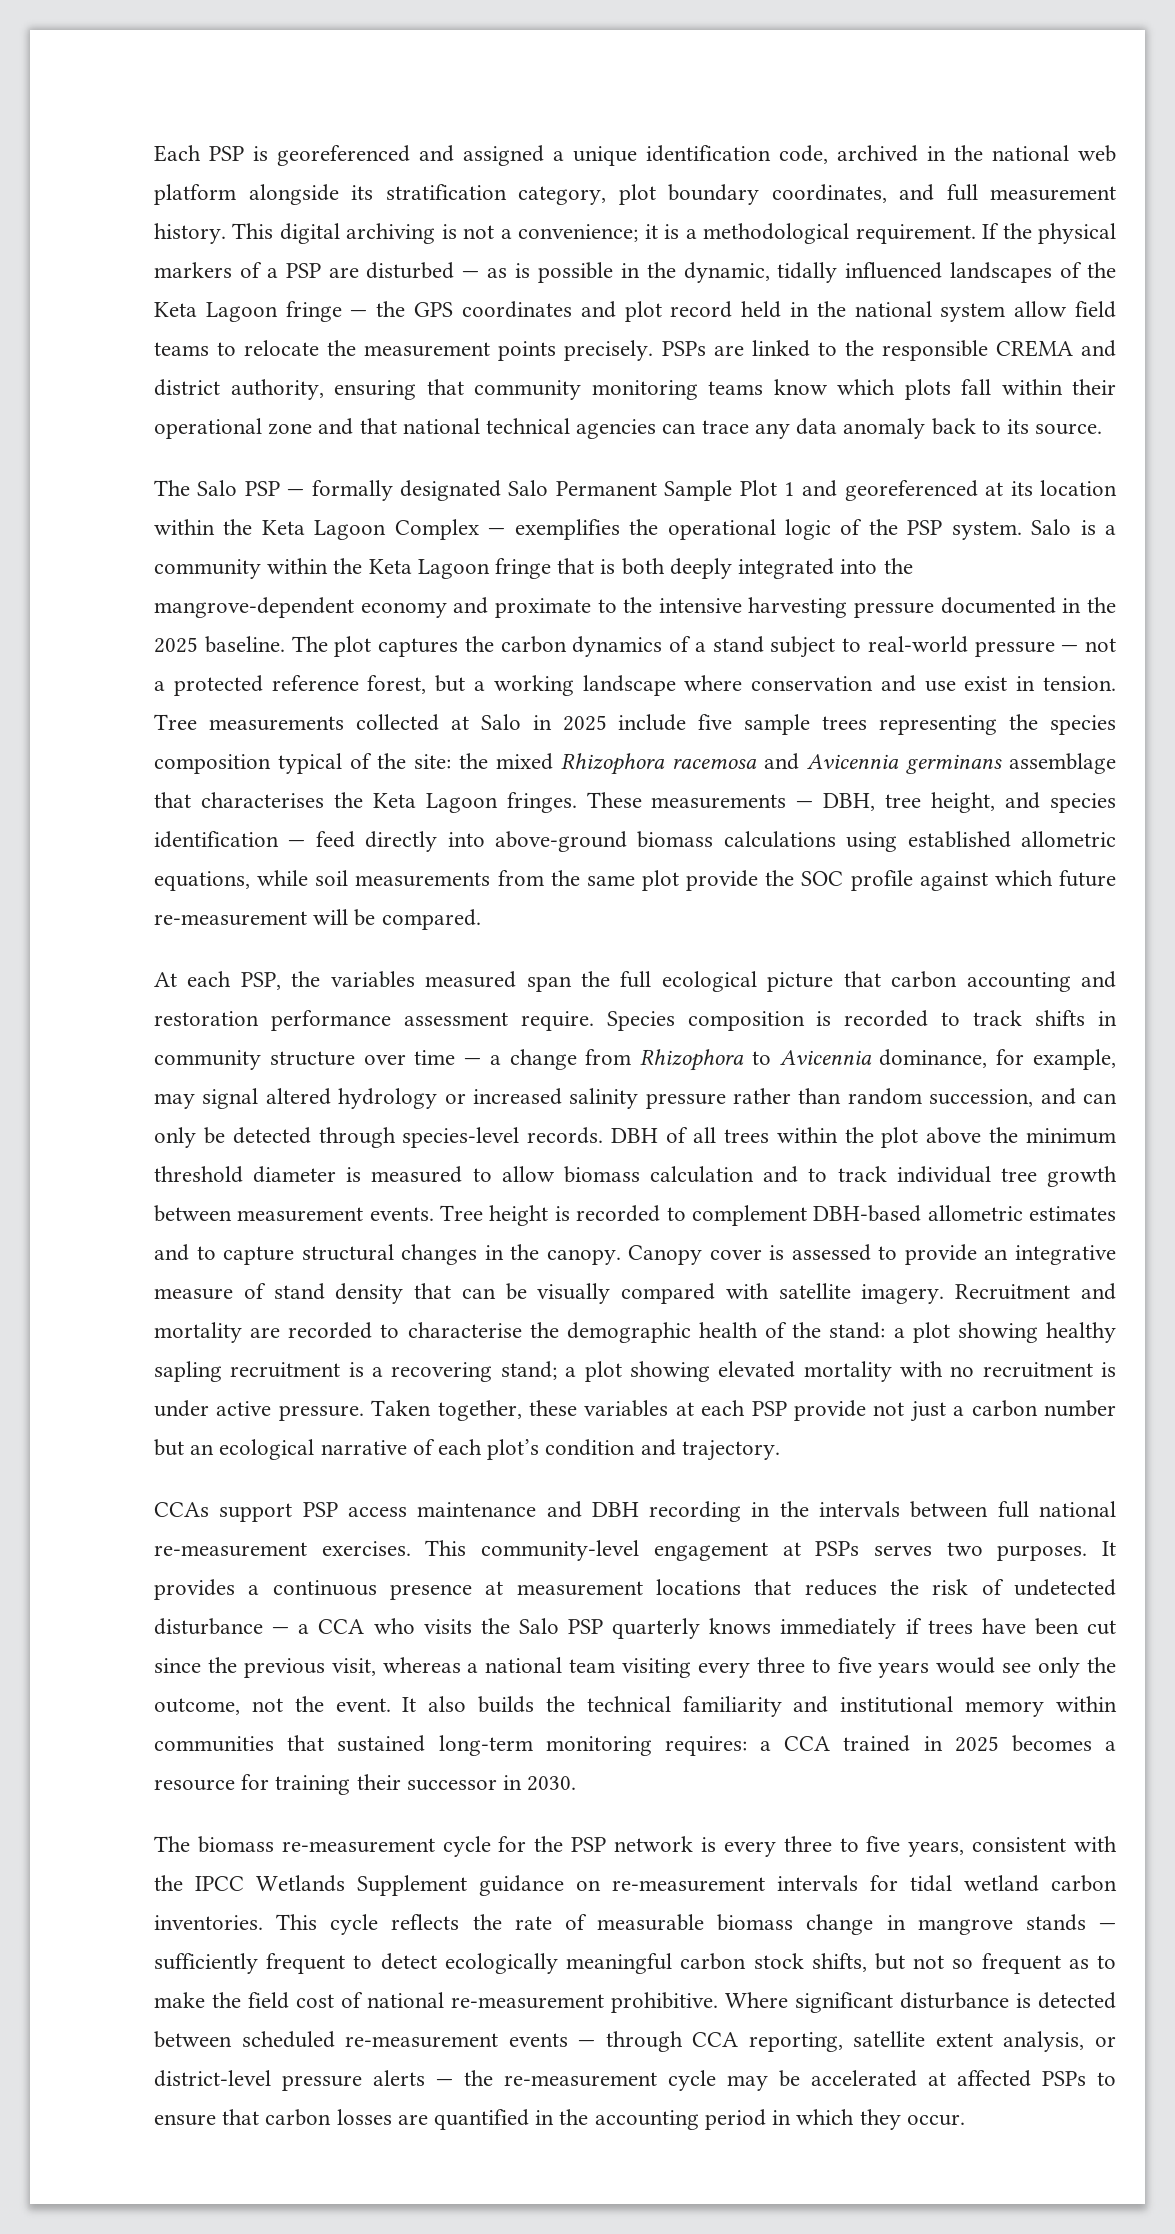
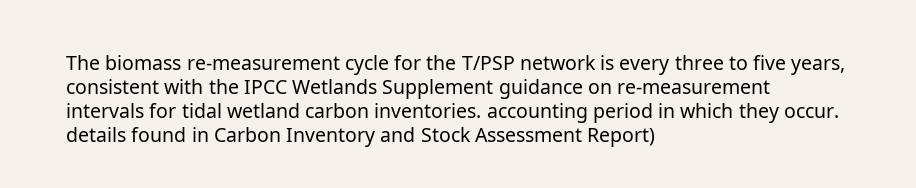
[154,145,1116,166] [154,184,1116,205] [154,223,1116,244] [154,262,1116,283] [154,301,1116,322] [154,340,1116,361] [154,379,1116,400] [154,418,1103,439] [154,480,1117,501] [154,519,1116,540] [154,558,913,579] [154,597,1116,618] [154,636,1116,658] [154,675,1117,696] [154,714,1116,735] [154,753,1116,775] [154,792,1116,813] [154,831,1116,852] [154,870,1116,891] [154,909,481,930] [154,971,1116,992] [154,1010,1117,1031] [154,1049,1116,1071] [154,1088,1117,1109] [154,1127,1116,1148] [154,1166,1117,1187] [154,1205,1116,1226] [154,1244,1116,1265] [154,1283,1116,1304] [154,1322,1116,1343] [154,1361,1116,1382] [154,1400,1116,1422] [154,1439,780,1461] [154,1501,1116,1522] [154,1540,1117,1561] [154,1579,1117,1600] [154,1618,1116,1639] [154,1657,1116,1678] [154,1696,1117,1717] [154,1735,1116,1756] [154,1774,577,1795] Each PSP is georeferenced and assigned a unique identification code, archived in the national web platform alongside its stratification category, plot boundary coordinates, and full measurement history. This digital archiving is not a convenience; it is a methodological requirement. If the physical markers of a PSP are disturbed — as is possible in the dynamic, tidally influenced landscapes of the Keta Lagoon fringe — the GPS coordinates and plot record held in the national system allow field teams to relocate the measurement points precisely. PSPs are linked to the responsible CREMA and district authority, ensuring that community monitoring teams know which plots fall within their operational zone and that national technical agencies can trace any data anomaly back to its source. // The Salo PSP — formally designated Salo Permanent Sample Plot 1 and georeferenced at its location within the Keta Lagoon Complex — exemplifies the operational logic of the PSP system. Salo is a community within the Keta Lagoon fringe that is both deeply integrated into the mangrove-dependent economy and proximate to the intensive harvesting pressure documented in the 2025 baseline. The plot captures the carbon dynamics of a stand subject to real-world pressure — not a protected reference forest, but a working landscape where conservation and use exist in tension. Tree measurements collected at Salo in 2025 include five sample trees representing the species composition typical of the site: the mixed Rhizophora racemosa and Avicennia germinans assemblage that characterises the Keta Lagoon fringes. These measurements — DBH, tree height, and species identification — feed directly into above-ground biomass calculations using established allometric equations, while soil measurements from the same plot provide the SOC profile against which future re-measurement will be compared. // At each PSP, the variables measured span the full ecological picture that carbon accounting and restoration performance assessment require. Species composition is recorded to track shifts in community structure over time — a change from Rhizophora to Avicennia dominance, for example, may signal altered hydrology or increased salinity pressure rather than random succession, and can only be detected through species-level records. DBH of all trees within the plot above the minimum threshold diameter is measured to allow biomass calculation and to track individual tree growth between measurement events. Tree height is recorded to complement DBH-based allometric estimates and to capture structural changes in the canopy. Canopy cover is assessed to provide an integrative measure of stand density that can be visually compared with satellite imagery. Recruitment and mortality are recorded to characterise the demographic health of the stand: a plot showing healthy sapling recruitment is a recovering stand; a plot showing elevated mortality with no recruitment is under active pressure. Taken together, these variables at each PSP provide not just a carbon number but an ecological narrative of each plot’s condition and trajectory. // CCAs support PSP access maintenance and DBH recording in the intervals between full national re-measurement exercises. This community-level engagement at PSPs serves two purposes. It provides a continuous presence at measurement locations that reduces the risk of undetected disturbance — a CCA who visits the Salo PSP quarterly knows immediately if trees have been cut since the previous visit, whereas a national team visiting every three to five years would see only the outcome, not the event. It also builds the technical familiarity and institutional memory within communities that sustained long-term monitoring requires: a CCA trained in 2025 becomes a resource for training their successor in 2030. // -> (66, 62) none
[571,1837,607,1852] PSP -> [461,56,515,70] T/PSP
[276,1914,1116,1935] [154,1953,1116,1974] [154,1992,1116,2013] [154,2031,1116,2052] [154,2070,1116,2091] [154,2109,589,2130] This cycle reflects the rate of measurable biomass change in mangrove stands — sufficiently frequent to detect ecologically meaningful carbon stock shifts, but not so frequent as to make the field cost of national re-measurement prohibitive. Where significant disturbance is detected between scheduled re-measurement events — through CCA reporting, satellite extent analysis, or district-level pressure alerts — the re-measurement cycle may be accelerated at affected PSPs to ensure that carbon losses are quantified in the -> (482, 110) none
(965, 2120) none -> [66,127,656,147] details found in Carbon Inventory and Stock Assessment Report)

